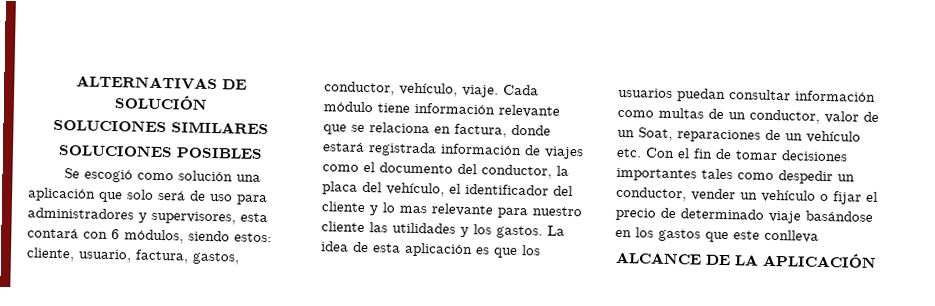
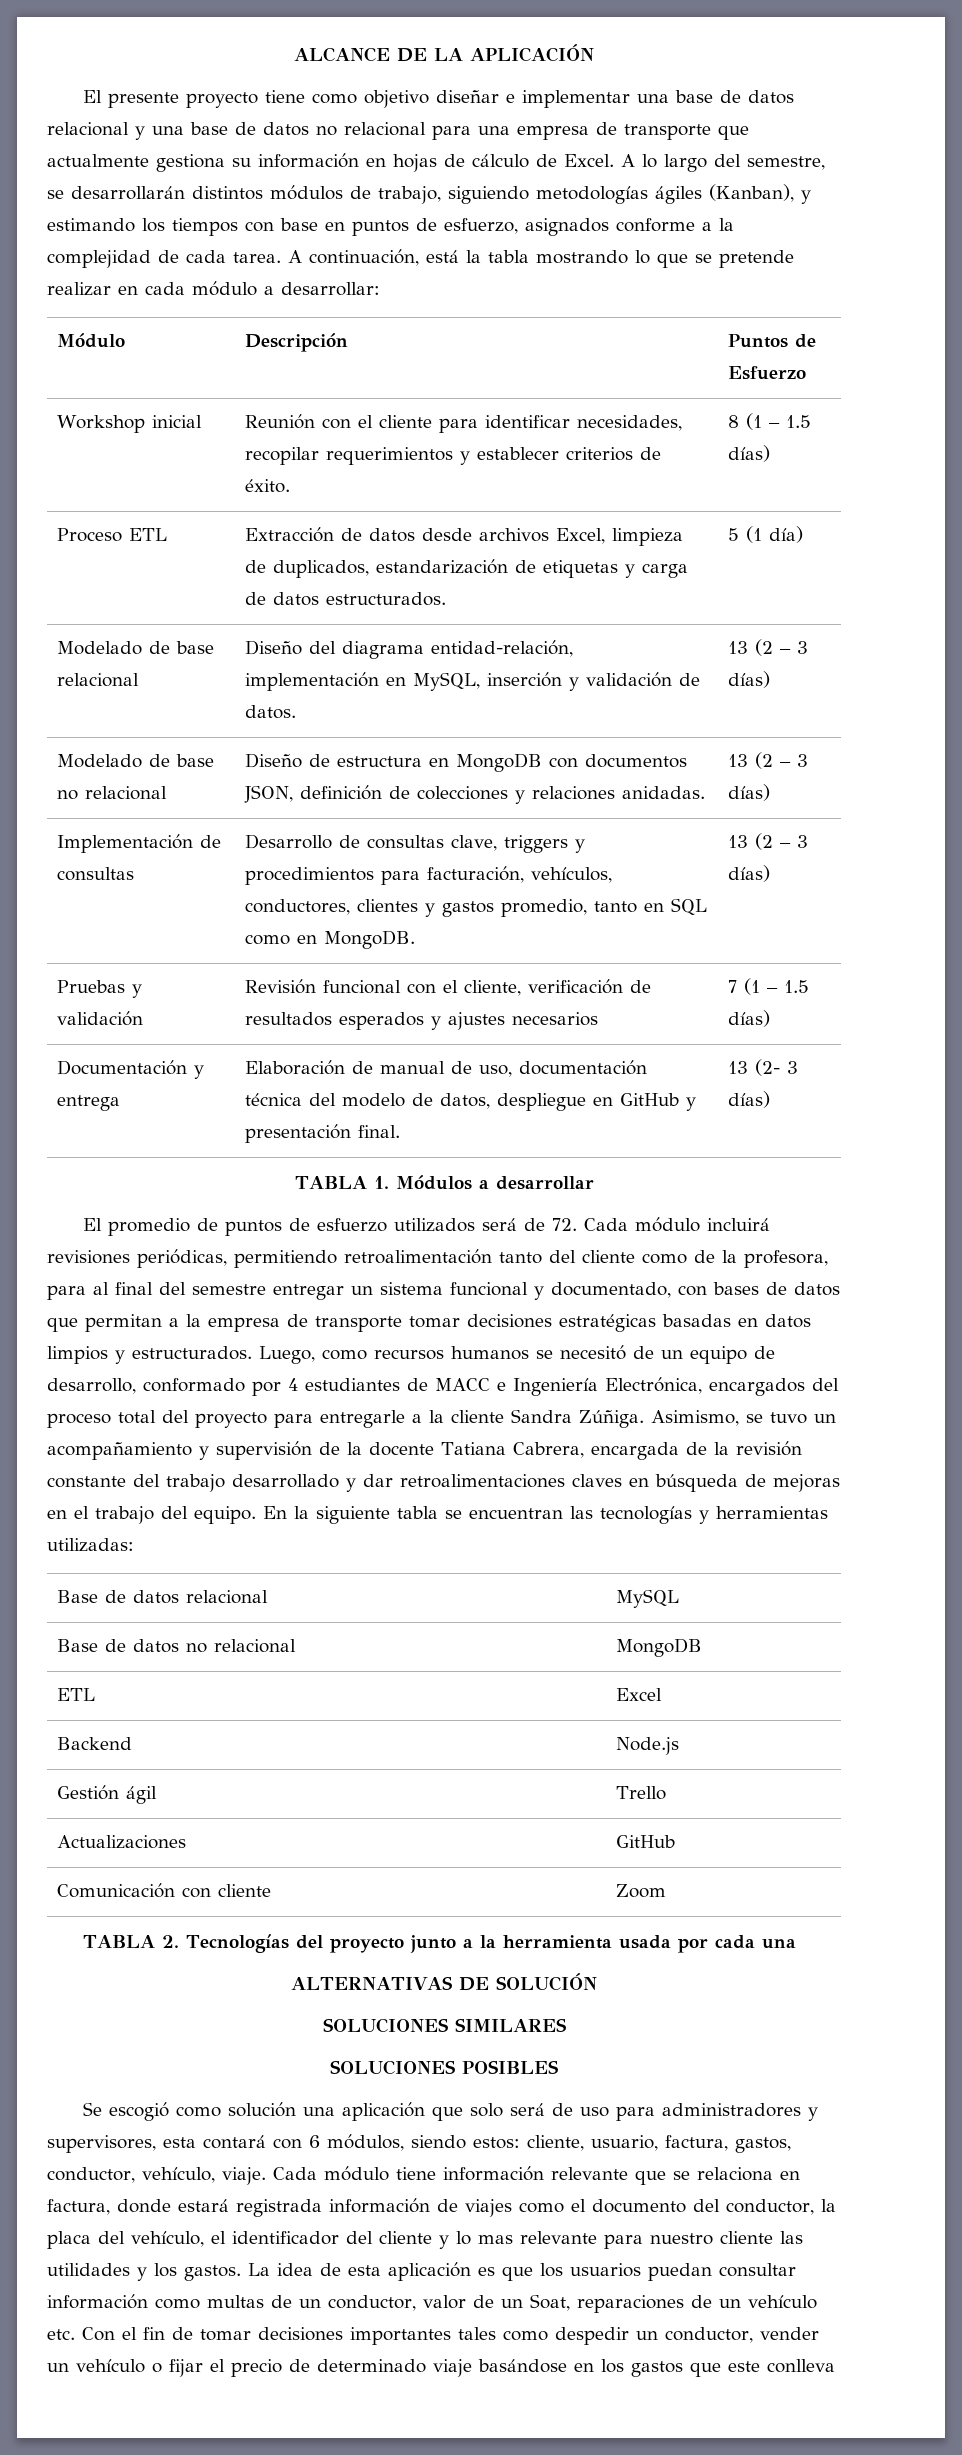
(76, 83) none -> [294,44,594,62] [82,90,794,108] [47,122,749,140] [47,153,825,172] [47,184,811,204] [47,218,734,236] [47,249,794,268] [47,281,380,296] [57,333,126,348] [245,333,349,352] [728,334,817,348] [728,366,807,380] [57,415,203,433] [245,414,683,433] [245,447,662,465] [245,479,291,493] [728,413,812,430] [728,445,771,462] [57,528,168,542] [245,527,684,546] [245,559,689,578] [245,592,447,606] [728,526,804,543] [57,641,215,655] [57,673,140,687] [245,640,574,659] [245,672,701,691] [245,705,297,719] [728,639,809,656] [728,671,771,688] [57,754,215,768] [57,786,168,800] [245,753,688,772] [244,785,706,804] [728,752,809,769] [728,784,771,801] [57,834,222,853] [57,867,135,881] [245,834,586,853] [245,866,613,885] [245,898,708,917] [245,930,416,949] [728,833,809,850] [728,865,771,882] [57,980,143,998] [57,1011,144,1026] [245,979,652,996] [245,1012,599,1030] [728,978,810,995] [728,1010,771,1027] [57,1060,205,1079] [57,1095,121,1111] [245,1060,648,1077] [245,1093,697,1111] [245,1124,401,1143] [728,1059,799,1076] [728,1091,771,1108] [294,1175,594,1190] [82,1217,770,1236] [47,1249,828,1268] [47,1282,840,1300] [47,1314,811,1332] [47,1345,775,1364] [47,1377,839,1396] [47,1409,836,1428] [47,1441,802,1460] [47,1474,840,1492] [47,1506,828,1524] [47,1538,134,1552] [57,1590,269,1604] [616,1589,680,1608] [57,1639,297,1653] [616,1638,703,1657] [57,1688,96,1701] [616,1688,663,1701] [57,1737,133,1750] [616,1737,680,1755] [57,1785,158,1804] [616,1786,667,1800] [57,1835,187,1849] [616,1835,676,1848] [57,1883,272,1898] [616,1884,667,1898] [82,1934,796,1953] ALCANCE DE LA APLICACIÓN // El presente proyecto tiene como objetivo diseñar e implementar una base de datos relacional y una base de datos no relacional para una empresa de transporte que actualmente gestiona su información en hojas de cálculo de Excel. A lo largo del semestre, se desarrollarán distintos módulos de trabajo, siguiendo metodologías ágiles (Kanban), y estimando los tiempos con base en puntos de esfuerzo, asignados conforme a la complejidad de cada tarea. A continuación, está la tabla mostrando lo que se pretende realizar en cada módulo a desarrollar: // Módulo | Descripción | Puntos de Esfuerzo // Workshop inicial | Reunión con el cliente para identificar necesidades, recopilar requerimientos y establecer criterios de éxito. | 8 (1 – 1.5 días) // Proceso ETL | Extracción de datos desde archivos Excel, limpieza de duplicados, estandarización de etiquetas y carga de datos estructurados. | 5 (1 día) // Modelado de base relacional | Diseño del diagrama entidad-relación, implementación en MySQL, inserción y validación de datos. | 13 (2 – 3 días) // Modelado de base no relacional | Diseño de estructura en MongoDB con documentos JSON, definición de colecciones y relaciones anidadas. | 13 (2 – 3 días) // Implementación de consultas | Desarrollo de consultas clave, triggers y procedimientos para facturación, vehículos, conductores, clientes y gastos promedio, tanto en SQL como en MongoDB. | 13 (2 – 3 días) // Pruebas y validación | Revisión funcional con el cliente, verificación de resultados esperados y ajustes necesarios | 7 (1 – 1.5 días) // Documentación y entrega | Elaboración de manual de uso, documentación técnica del modelo de datos, despliegue en GitHub y presentación final. | 13 (2- 3 días) // TABLA 1. Módulos a desarrollar // El promedio de puntos de esfuerzo utilizados será de 72. Cada módulo incluirá revisiones periódicas, permitiendo retroalimentación tanto del cliente como de la profesora, para al final del semestre entregar un sistema funcional y documentado, con bases de datos que permitan a la empresa de transporte tomar decisiones estratégicas basadas en datos limpios y estructurados. Luego, como recursos humanos se necesitó de un equipo de desarrollo, conformado por 4 estudiantes de MACC e Ingeniería Electrónica, encargados del proceso total del proyecto para entregarle a la cliente Sandra Zúñiga. Asimismo, se tuvo un acompañamiento y supervisión de la docente Tatiana Cabrera, encargada de la revisión constante del trabajo desarrollado y dar retroalimentaciones claves en búsqueda de mejoras en el trabajo del equipo. En la siguiente tabla se encuentran las tecnologías y herramientas utilizadas: // Base de datos relacional | MySQL // Base de datos no relacional | MongoDB // ETL | Excel // Backend | Node.js // Gestión ágil | Trello // Actualizaciones | GitHub // Comunicación con cliente | Zoom // TABLA 2. Tecnologías del proyecto junto a la herramienta usada por cada una //
[615,251,877,269] // ALCANCE DE LA APLICACIÓN -> (835, 2366) none

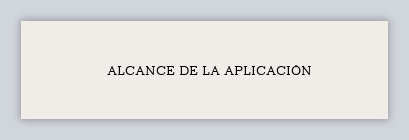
[82,90,794,108] [47,122,749,140] [47,153,825,172] [47,184,811,204] [47,218,734,236] [47,249,794,268] [47,281,380,296] [57,333,126,348] [245,333,349,352] [728,334,817,348] [728,366,807,380] [57,415,203,433] [245,414,683,433] [245,447,662,465] [245,479,291,493] [728,413,812,430] [728,445,771,462] [57,528,168,542] [245,527,684,546] [245,559,689,578] [245,592,447,606] [728,526,804,543] [57,641,215,655] [57,673,140,687] [245,640,574,659] [245,672,701,691] [245,705,297,719] [728,639,809,656] [728,671,771,688] [57,754,215,768] [57,786,168,800] [245,753,688,772] [244,785,706,804] [728,752,809,769] [728,784,771,801] [57,834,222,853] [57,867,135,881] [245,834,586,853] [245,866,613,885] [245,898,708,917] [245,930,416,949] [728,833,809,850] [728,865,771,882] [57,980,143,998] [57,1011,144,1026] [245,979,652,996] [245,1012,599,1030] [728,978,810,995] [728,1010,771,1027] [57,1060,205,1079] [57,1095,121,1111] [245,1060,648,1077] [245,1093,697,1111] [245,1124,401,1143] [728,1059,799,1076] [728,1091,771,1108] [294,1175,594,1190] [82,1217,770,1236] [47,1249,828,1268] [47,1282,840,1300] [47,1314,811,1332] [47,1345,775,1364] [47,1377,839,1396] [47,1409,836,1428] [47,1441,802,1460] [47,1474,840,1492] [47,1506,828,1524] [47,1538,134,1552] [57,1590,269,1604] [616,1589,680,1608] [57,1639,297,1653] [616,1638,703,1657] [57,1688,96,1701] [616,1688,663,1701] [57,1737,133,1750] [616,1737,680,1755] [57,1785,158,1804] [616,1786,667,1800] [57,1835,187,1849] [616,1835,676,1848] [57,1883,272,1898] [616,1884,667,1898] [82,1934,796,1953] [290,1973,598,1991] [322,2018,567,2033] [330,2060,559,2075] [82,2102,818,2121] [47,2134,791,2153] [47,2166,800,2185] [47,2198,836,2217] [47,2231,803,2249] [47,2262,796,2281] [47,2294,817,2313] [47,2327,819,2345] [47,2359,835,2377] // El presente proyecto tiene como objetivo diseñar e implementar una base de datos relacional y una base de datos no relacional para una empresa de transporte que actualmente gestiona su información en hojas de cálculo de Excel. A lo largo del semestre, se desarrollarán distintos módulos de trabajo, siguiendo metodologías ágiles (Kanban), y estimando los tiempos con base en puntos de esfuerzo, asignados conforme a la complejidad de cada tarea. A continuación, está la tabla mostrando lo que se pretende realizar en cada módulo a desarrollar: // Módulo | Descripción | Puntos de Esfuerzo // Workshop inicial | Reunión con el cliente para identificar necesidades, recopilar requerimientos y establecer criterios de éxito. | 8 (1 – 1.5 días) // Proceso ETL | Extracción de datos desde archivos Excel, limpieza de duplicados, estandarización de etiquetas y carga de datos estructurados. | 5 (1 día) // Modelado de base relacional | Diseño del diagrama entidad-relación, implementación en MySQL, inserción y validación de datos. | 13 (2 – 3 días) // Modelado de base no relacional | Diseño de estructura en MongoDB con documentos JSON, definición de colecciones y relaciones anidadas. | 13 (2 – 3 días) // Implementación de consultas | Desarrollo de consultas clave, triggers y procedimientos para facturación, vehículos, conductores, clientes y gastos promedio, tanto en SQL como en MongoDB. | 13 (2 – 3 días) // Pruebas y validación | Revisión funcional con el cliente, verificación de resultados esperados y ajustes necesarios | 7 (1 – 1.5 días) // Documentación y entrega | Elaboración de manual de uso, documentación técnica del modelo de datos, despliegue en GitHub y presentación final. | 13 (2- 3 días) // TABLA 1. Módulos a desarrollar // El promedio de puntos de esfuerzo utilizados será de 72. Cada módulo incluirá revisiones periódicas, permitiendo retroalimentación tanto del cliente como de la profesora, para al final del semestre entregar un sistema funcional y documentado, con bases de datos que permitan a la empresa de transporte tomar decisiones estratégicas basadas en datos limpios y estructurados. Luego, como recursos humanos se necesitó de un equipo de desarrollo, conformado por 4 estudiantes de MACC e Ingeniería Electrónica, encargados del proceso total del proyecto para entregarle a la cliente Sandra Zúñiga. Asimismo, se tuvo un acompañamiento y supervisión de la docente Tatiana Cabrera, encargada de la revisión constante del trabajo desarrollado y dar retroalimentaciones claves en búsqueda de mejoras en el trabajo del equipo. En la siguiente tabla se encuentran las tecnologías y herramientas utilizadas: // Base de datos relacional | MySQL // Base de datos no relacional | MongoDB // ETL | Excel // Backend | Node.js // Gestión ágil | Trello // Actualizaciones | GitHub // Comunicación con cliente | Zoom // TABLA 2. Tecnologías del proyecto junto a la herramienta usada por cada una // ALTERNATIVAS DE SOLUCIÓN // SOLUCIONES SIMILARES // SOLUCIONES POSIBLES // Se escogió como solución una aplicación que solo será de uso para administradores y supervisores, esta contará con 6 módulos, siendo estos: cliente, usuario, factura, gastos, conductor, vehículo, viaje. Cada módulo tiene información relevante que se relaciona en factura, donde estará registrada información de viajes como el documento del conductor, la placa del vehículo, el identificador del cliente y lo mas relevante para nuestro cliente las utilidades y los gastos. La idea de esta aplicación es que los usuarios puedan consultar información como multas de un conductor, valor de un Soat, reparaciones de un vehículo etc. Con el fin de tomar decisiones importantes tales como despedir un conductor, vender un vehículo o fijar el precio de determinado viaje basándose en los gastos que este conlleva -> (312, 70) none

